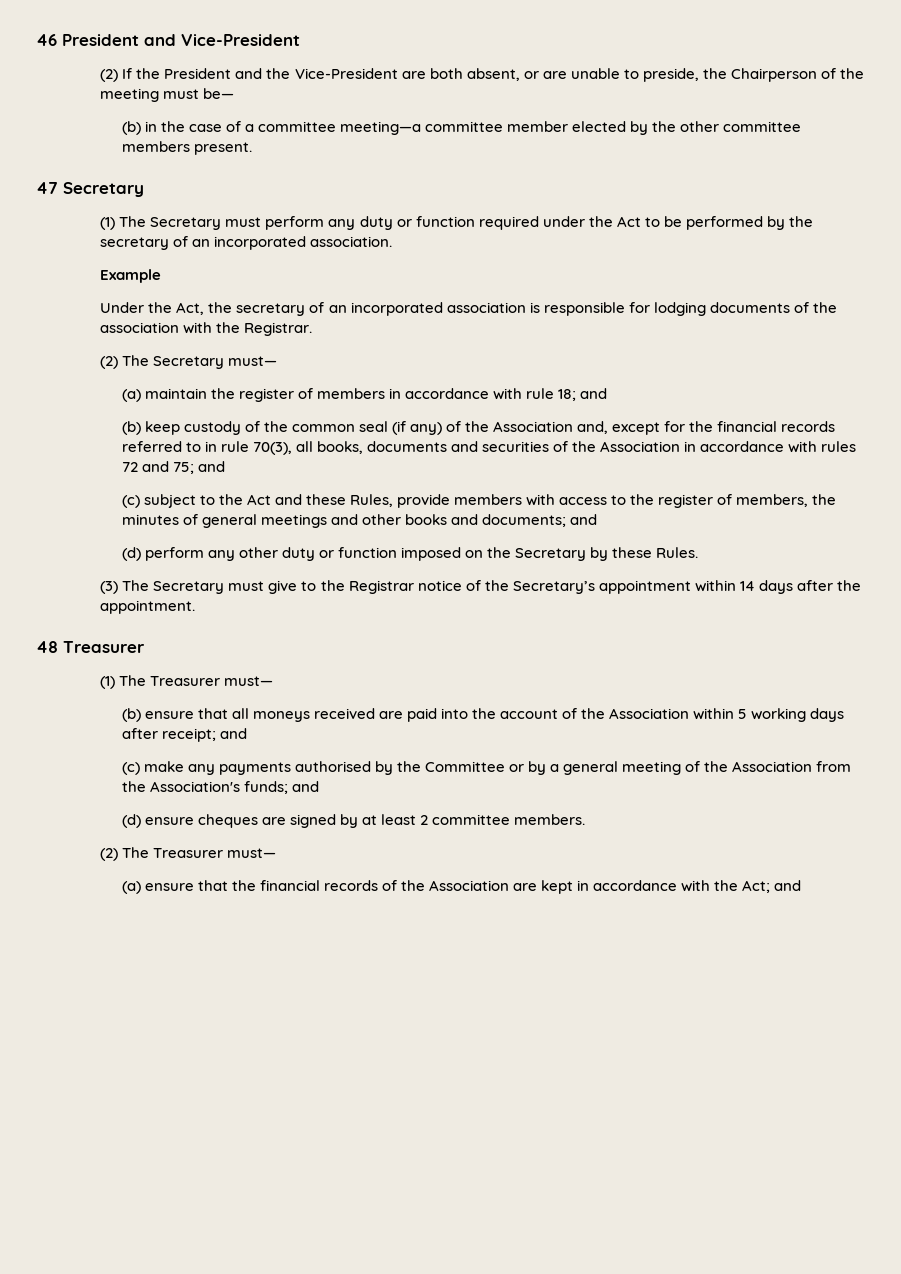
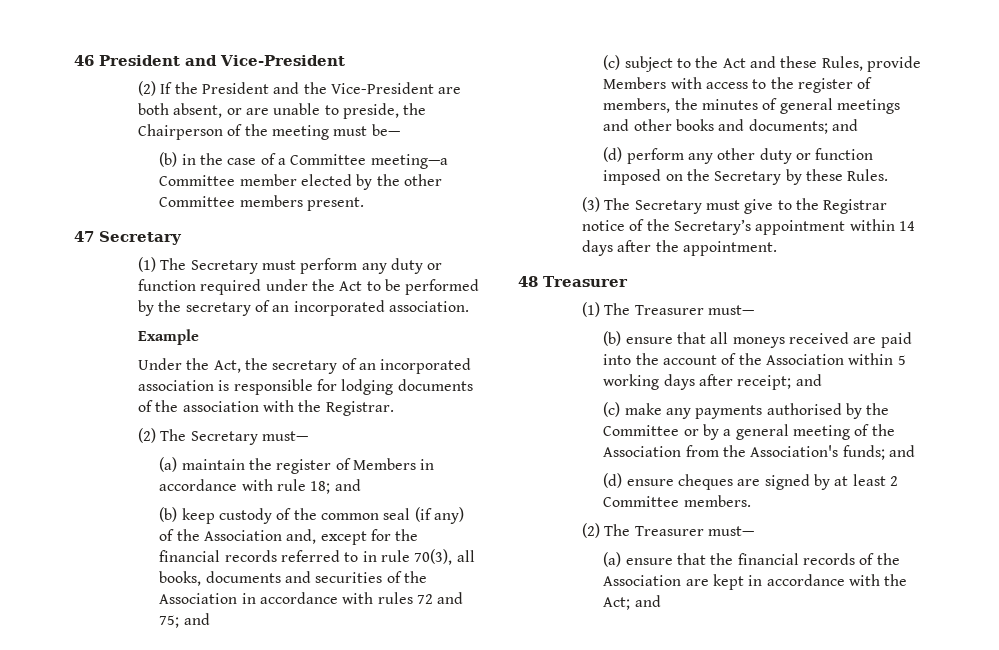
[257,121,504,135] committee meeting—a committee -> [290,154,448,169] [159,175,236,186] Committee meeting—a Committee
[723,121,802,132] committee -> [159,196,236,207] Committee
[316,388,385,399] members -> [352,458,416,470] Members
[454,494,523,505] members -> [603,77,667,89] Members
[432,814,511,825] committee -> [603,496,680,507] Committee

